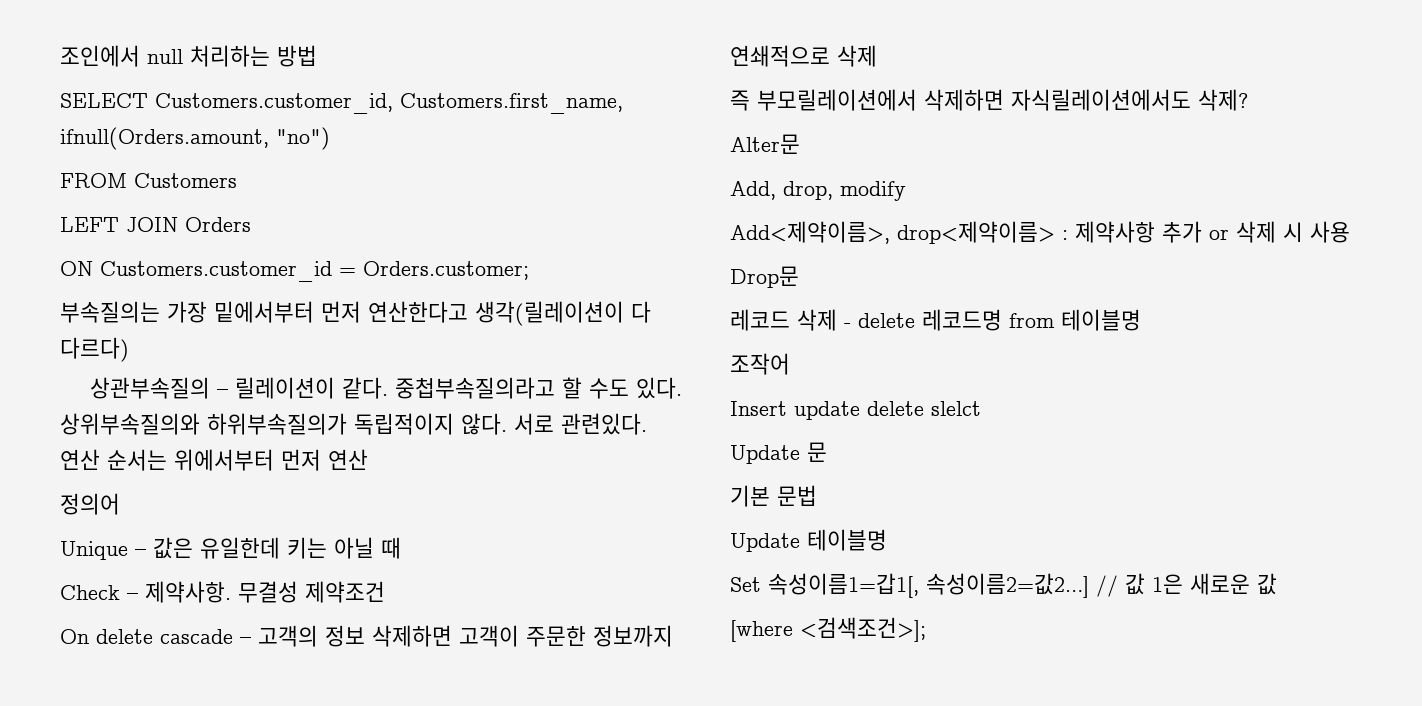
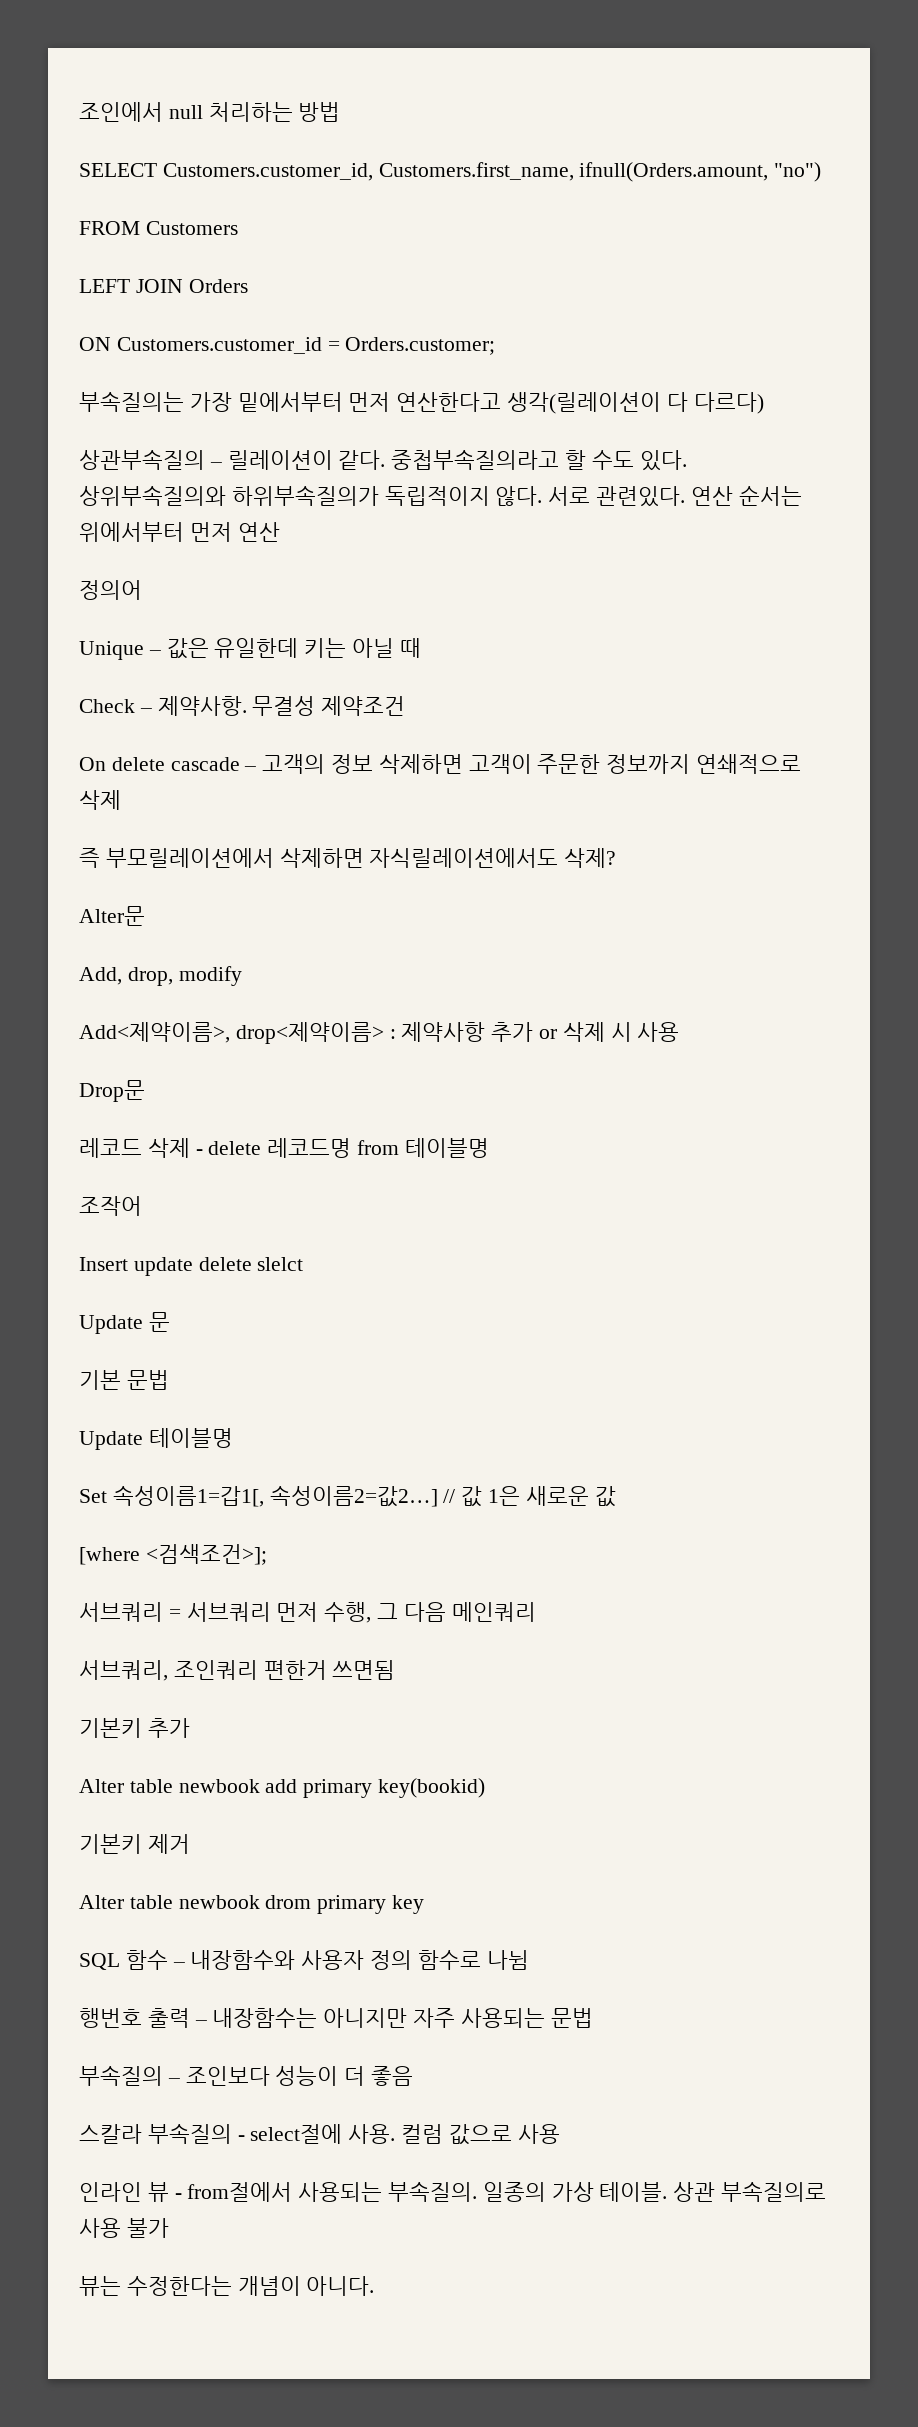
(926, 629) none -> [79,1602,536,1623] [79,1660,396,1681] [79,1718,190,1738] [79,1778,486,1798] [79,1834,190,1854] [79,1895,425,1914] [79,1950,529,1970] [79,2008,593,2028] [79,2065,414,2086] [79,2123,560,2145] [79,2181,827,2202] [79,2218,169,2238] [79,2276,375,2296] // 서브쿼리 = 서브쿼리 먼저 수행, 그 다음 메인쿼리 // 서브쿼리, 조인쿼리 편한거 쓰면됨 // 기본키 추가 // Alter table newbook add primary key(bookid) // 기본키 제거 // Alter table newbook drom primary key // SQL 함수 – 내장함수와 사용자 정의 함수로 나뉨 // 행번호 출력 – 내장함수는 아니지만 자주 사용되는 문법 // 부속질의 – 조인보다 성능이 더 좋음 // 스칼라 부속질의 - select절에 사용. 컬럼 값으로 사용 // 인라인 뷰 - from절에서 사용되는 부속질의. 일종의 가상 테이블. 상관 부속질의로 사용 불가 // 뷰는 수정한다는 개념이 아니다.

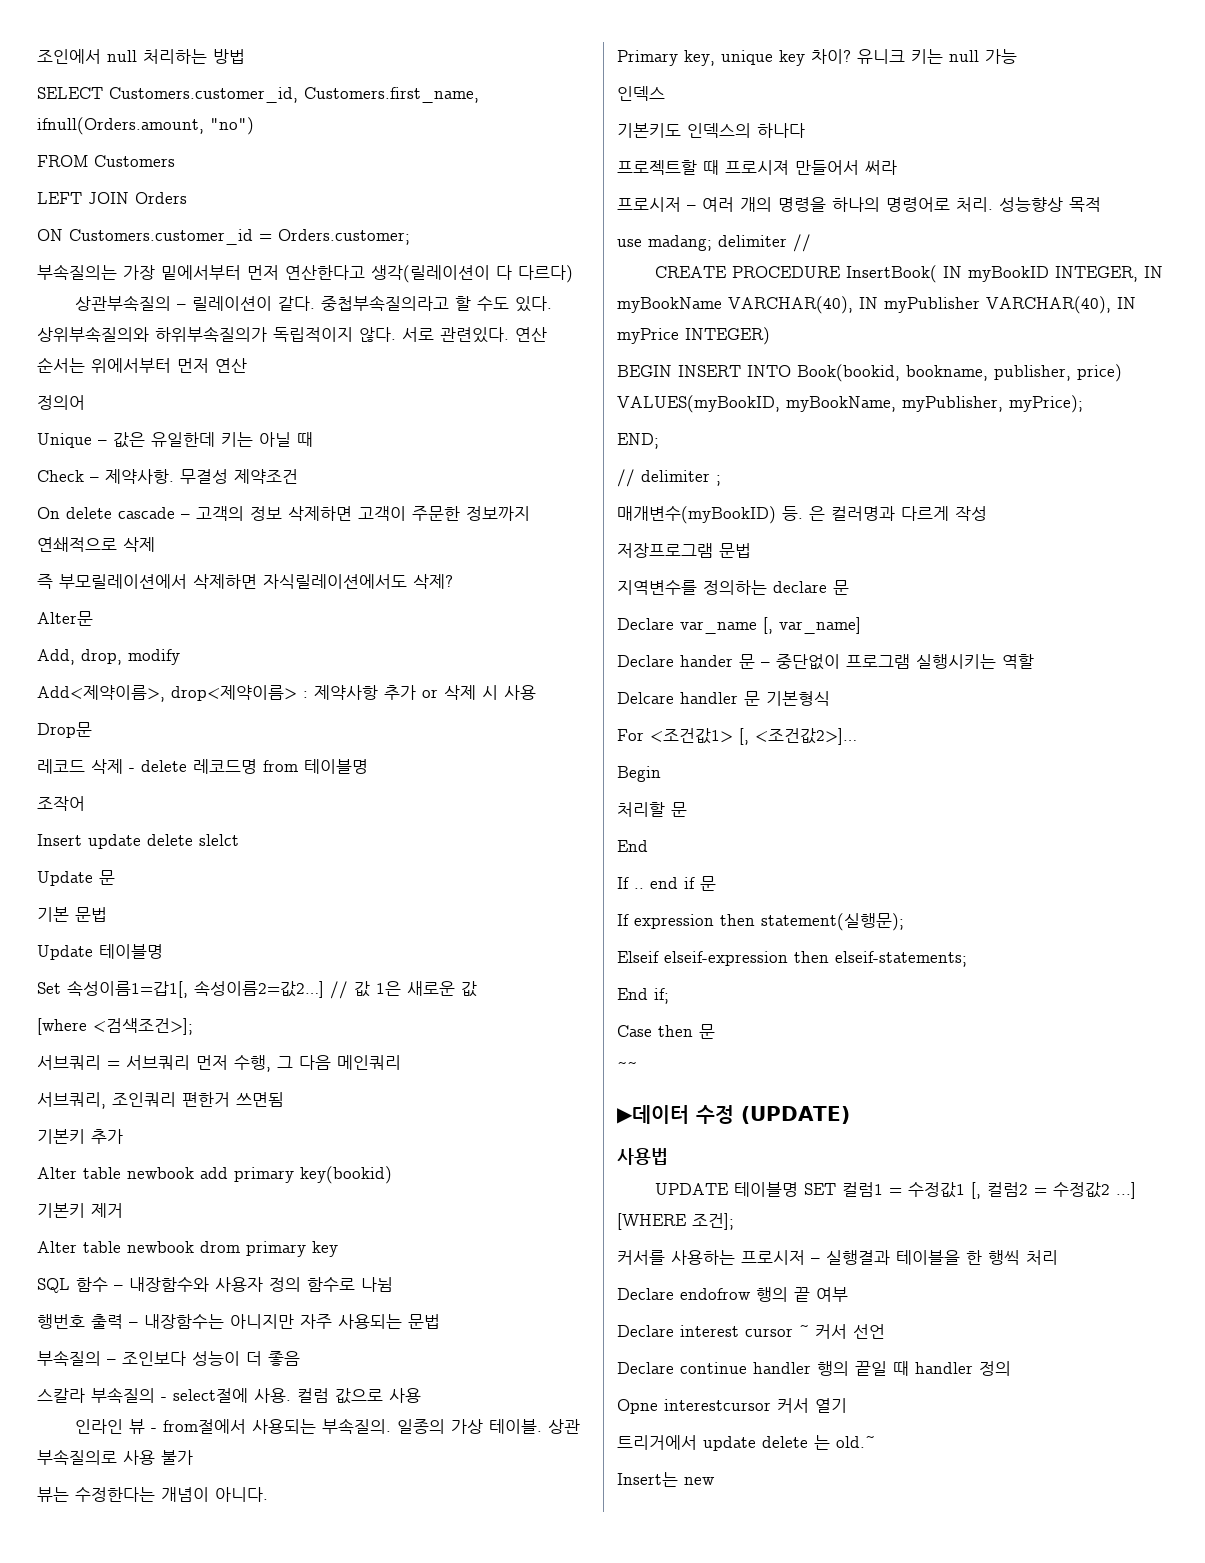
(375, 2286) none -> [617,49,1017,66] [617,86,665,101] [617,123,805,138] [617,160,897,175] [617,197,1101,212] [617,234,811,252] [654,265,1163,283] [617,296,1136,314] [617,327,770,345] [617,364,1122,382] [617,395,1083,413] [617,433,659,449] [617,469,721,487] [617,506,987,524] [617,543,751,558] [617,580,849,595] [617,617,861,634] [617,654,1034,670] [617,691,830,706] [617,728,857,745] [617,766,661,782] [617,802,687,817] [617,840,648,852] [617,876,716,891] [617,913,904,931] [617,951,967,967] [617,988,669,1004] [617,1024,715,1039] [617,1061,637,1074] [617,1105,850,1124] [617,1148,668,1165] [654,1182,1136,1199] [617,1213,734,1230] [617,1250,1058,1265] [617,1287,848,1302] [617,1324,885,1339] [617,1361,1011,1376] [617,1398,847,1414] [617,1435,875,1451] [617,1472,715,1487] // Primary key, unique key 차이? 유니크 키는 null 가능 // 인덱스 // 기본키도 인덱스의 하나다 // 프로젝트할 때 프로시져 만들어서 써라 // 프로시저 – 여러 개의 명령을 하나의 명령어로 처리. 성능향상 목적 // use madang; delimiter // // CREATE PROCEDURE InsertBook( IN myBookID INTEGER, IN myBookName VARCHAR(40), IN myPublisher VARCHAR(40), IN myPrice INTEGER) // BEGIN INSERT INTO Book(bookid, bookname, publisher, price) VALUES(myBookID, myBookName, myPublisher, myPrice); // END; // // delimiter ; // 매개변수(myBookID) 등. 은 컬러명과 다르게 작성 // 저장프로그램 문법 // 지역변수를 정의하는 declare 문 // Declare var_name [, var_name] // Declare hander 문 – 중단없이 프로그램 실행시키는 역할 // Delcare handler 문 기본형식 // For <조건값1> [, <조건값2>]… // Begin // 처리할 문 // End // If .. end if 문 // If expression then statement(실행문); // Elseif elseif-expression then elseif-statements; // End if; // Case then 문 // ~~ // ▶데이터 수정 (UPDATE) // 사용법 // UPDATE 테이블명 SET 컬럼1 = 수정값1 [, 컬럼2 = 수정값2 ...] [WHERE 조건]; // 커서를 사용하는 프로시저 – 실행결과 테이블을 한 행씩 처리 // Declare endofrow 행의 끝 여부 // Declare interest cursor ~ 커서 선언 // Declare continue handler 행의 끝일 때 handler 정의 // Opne interestcursor 커서 열기 // 트리거에서 update delete 는 old.~ // Insert는 new

